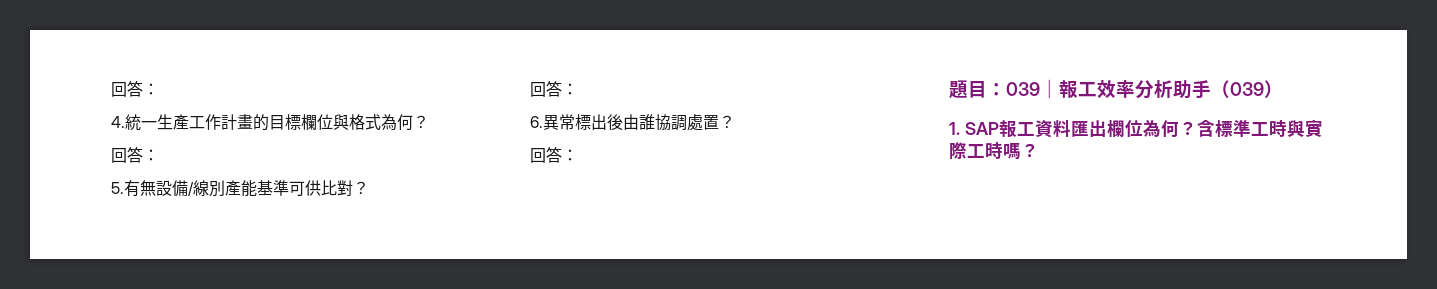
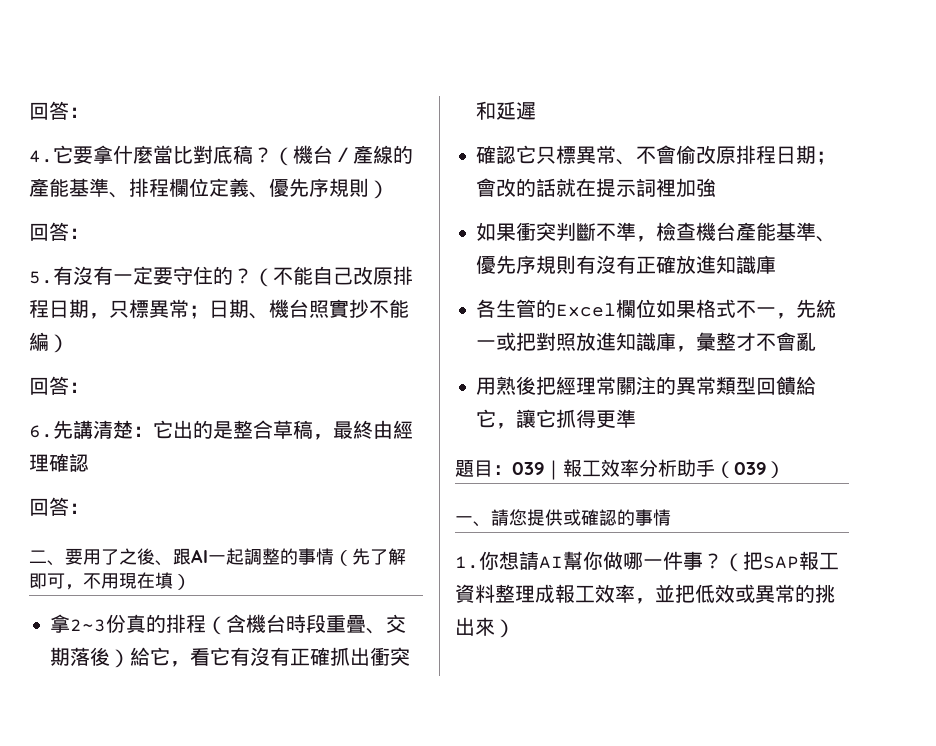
[125,114,429,131] [111,147,159,163] [111,180,369,197] [530,81,578,97] [530,114,735,131] [530,147,578,163] 統一生產工作計畫的目標欄位與格式為何？ // 回答： // 5.有無設備/線別產能基準可供比對？ // 回答： // 6.異常標出後由誰協調處置？ // 回答： -> [53,145,413,166] [29,178,389,199] [29,222,89,241] [29,266,413,287] [29,299,409,319] [29,332,69,353] [29,376,89,395] [29,420,413,440] [29,453,89,472] [29,497,89,516] [29,548,406,566] [29,572,191,590] [50,614,407,635] [50,647,411,668] [476,101,537,120] [476,145,837,165] [476,178,717,198] [476,222,837,242] [476,255,777,274] [476,299,837,319] [476,332,817,352] [476,376,817,396] [476,409,637,429] 它要拿什麼當比對底稿？（機台／產線的產能基準、排程欄位定義、優先序規則） // 回答： // 5.有沒有一定要守住的？（不能自己改原排程日期，只標異常；日期、機台照實抄不能編） // 回答： // 6.先講清楚：它出的是整合草稿，最終由經理確認 // 回答： // 二、要用了之後、跟AI一起調整的事情（先了解即可，不用現在填） // 拿2~3份真的排程（含機台時段重疊、交期落後）給它，看它有沒有正確抓出衝突和延遲 // 確認它只標異常、不會偷改原排程日期；會改的話就在提示詞裡加強 // 如果衝突判斷不準，檢查機台產能基準、優先序規則有沒有正確放進知識庫 // 各生管的Excel欄位如果格式不一，先統一或把對照放進知識庫，彙整才不會亂 // 用熟後把經理常關注的異常類型回饋給它，讓它抓得更準
[949,119,1323,138] [949,142,1039,160] 1. SAP報工資料匯出欄位為何？含標準工時與實際工時嗎？ -> [455,509,671,527] [455,551,839,572] [455,584,835,604] [455,617,515,638] 一、請您提供或確認的事情 // 1.你想請AI幫你做哪一件事？（把SAP報工資料整理成報工效率，並把低效或異常的挑出來）

